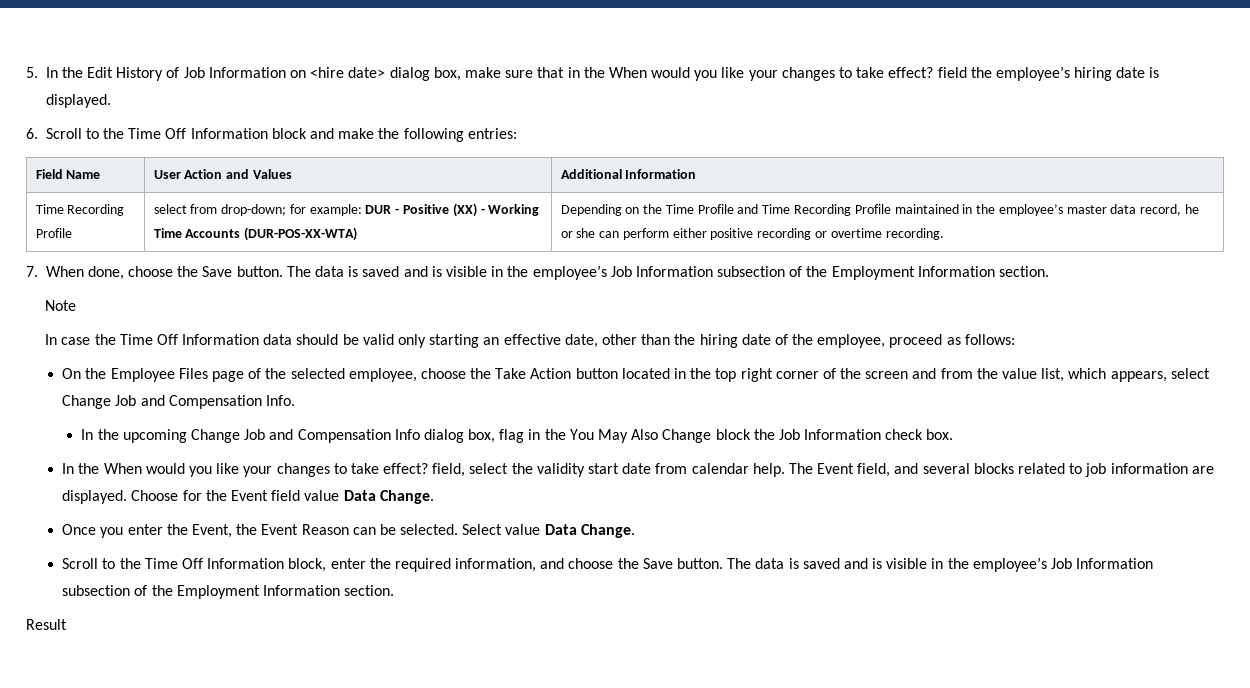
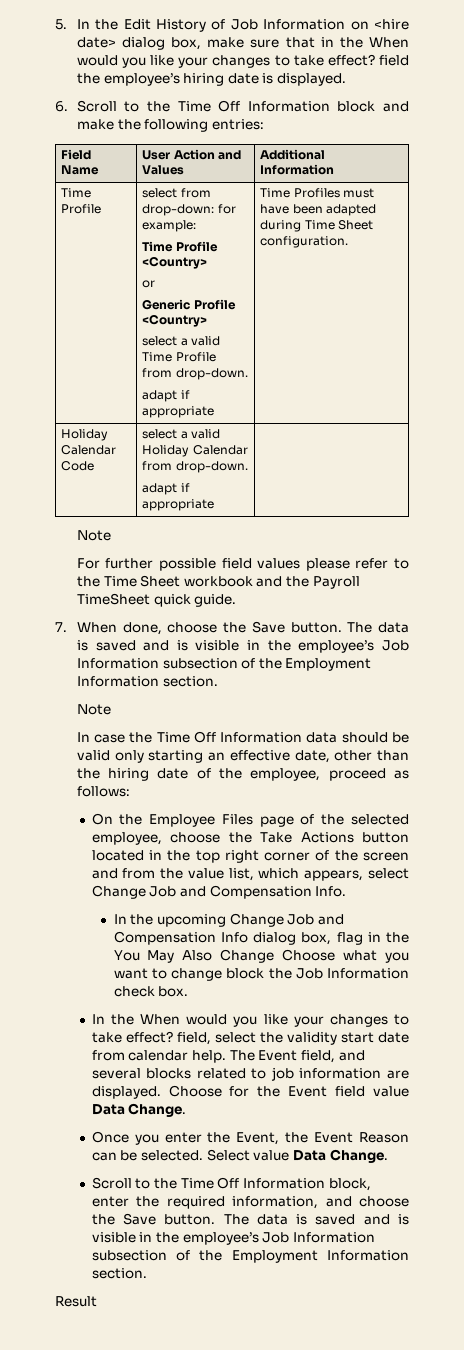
[67,204,125,216] Recording -> (92, 193) none
[221,204,287,216] drop-down; -> [142,204,215,216] drop-down:
[365,203,540,217] [153,227,358,241] [560,204,1200,216] [560,228,944,240] DUR - Positive (XX) - Working Time Accounts (DUR-POS-XX-WTA) | Depending on the Time Profile and Time Recording Profile maintained in the employee’s master data record, he or she can perform either positive recording or overtime recording. -> [142,241,218,252] [142,256,208,269] [142,280,156,288] [142,299,236,310] [142,314,208,327] [142,336,220,346] [142,352,216,362] [142,368,248,380] [142,390,190,402] [142,406,215,418] [260,188,374,198] [260,204,376,216] [260,220,373,232] [260,236,349,248] [61,429,109,441] [61,445,117,455] [61,461,95,471] [142,429,220,439] [142,445,248,457] [142,461,248,473] [142,483,190,495] [142,499,215,511] [76,530,111,541] [76,558,409,571] [76,575,360,589] [76,593,237,607] // Time Profile <Country> // or // Generic Profile <Country> // select a valid Time Profile from drop-down. // adapt if appropriate | Time Profiles must have been adapted during Time Sheet configuration. // Holiday Calendar Code | select a valid Holiday Calendar from drop-down. // adapt if appropriate | // Note // For further possible field values please refer to the Time Sheet workbook and the Payroll TimeSheet quick guide.
[530,368,572,379] Action -> [300,832,354,843] Actions
(712, 436) none -> [282,949,409,963] [113,968,223,981] Choose what you want to change

